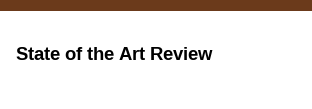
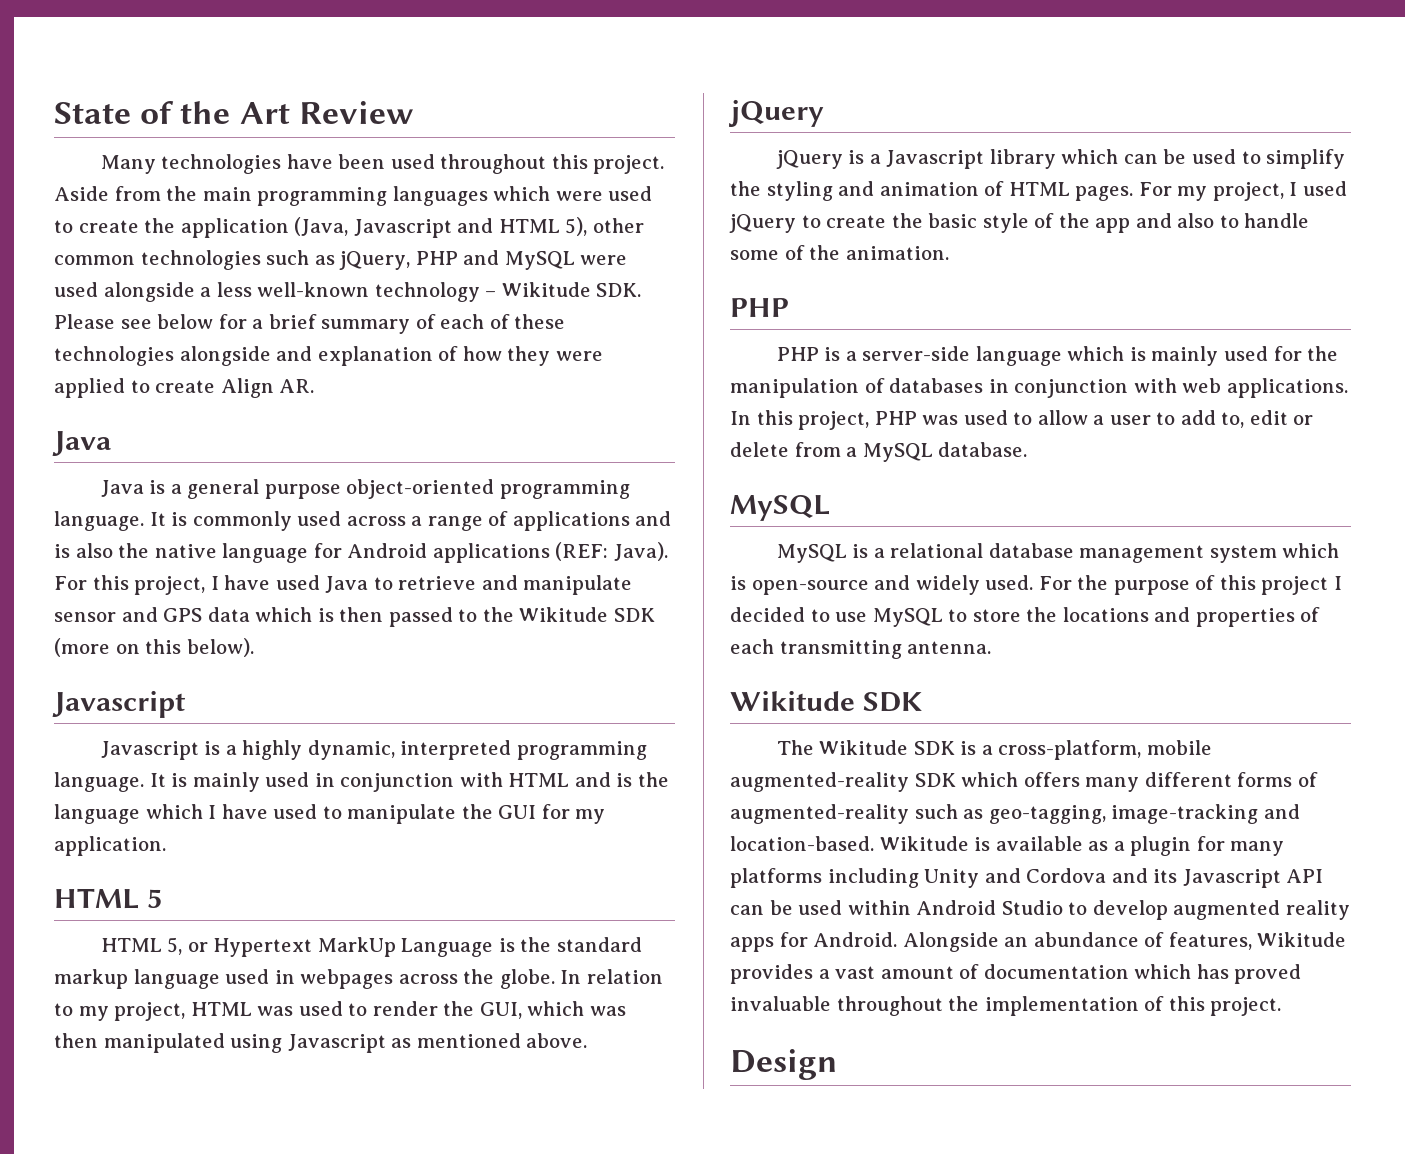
(213, 53) none -> [100,154,665,174] [54,186,653,206] [54,217,644,238] [54,250,628,270] [54,282,642,302] [54,314,566,334] [54,346,603,366] [54,378,315,398] [52,431,111,456] [100,479,630,499] [54,511,672,531] [54,542,668,563] [54,575,633,595] [54,607,655,627] [54,638,254,657] [52,690,186,718] [100,740,647,760] [54,772,669,792] [54,804,606,824] [54,836,166,856] [54,888,162,909] [100,937,642,957] [54,969,663,989] [54,1001,626,1021] [54,1033,588,1053] [728,99,824,127] [775,149,1346,169] [730,181,1347,201] [729,213,1310,233] [730,245,949,260] [730,298,789,317] [776,346,1339,366] [730,378,1348,398] [730,410,1314,430] [730,442,1028,462] [730,495,830,521] [776,543,1340,563] [730,575,1342,595] [730,607,1321,627] [730,639,992,659] [730,690,922,712] [776,740,1212,760] [730,772,1318,792] [730,804,1300,824] [730,836,1285,856] [730,868,1324,888] [730,900,1350,920] [730,932,1347,952] [730,964,1302,984] [730,996,1282,1016] [730,1049,837,1080] // Many technologies have been used throughout this project. Aside from the main programming languages which were used to create the application (Java, Javascript and HTML 5), other common technologies such as jQuery, PHP and MySQL were used alongside a less well-known technology – Wikitude SDK. Please see below for a brief summary of each of these technologies alongside and explanation of how they were applied to create Align AR. // Java // Java is a general purpose object-oriented programming language. It is commonly used across a range of applications and is also the native language for Android applications (REF: Java). For this project, I have used Java to retrieve and manipulate sensor and GPS data which is then passed to the Wikitude SDK (more on this below). // Javascript // Javascript is a highly dynamic, interpreted programming language. It is mainly used in conjunction with HTML and is the language which I have used to manipulate the GUI for my application. // HTML 5 // HTML 5, or Hypertext MarkUp Language is the standard markup language used in webpages across the globe. In relation to my project, HTML was used to render the GUI, which was then manipulated using Javascript as mentioned above. // jQuery // jQuery is a Javascript library which can be used to simplify the styling and animation of HTML pages. For my project, I used jQuery to create the basic style of the app and also to handle some of the animation. // PHP // PHP is a server-side language which is mainly used for the manipulation of databases in conjunction with web applications. In this project, PHP was used to allow a user to add to, edit or delete from a MySQL database. // MySQL // MySQL is a relational database management system which is open-source and widely used. For the purpose of this project I decided to use MySQL to store the locations and properties of each transmitting antenna. // Wikitude SDK // The Wikitude SDK is a cross-platform, mobile augmented-reality SDK which offers many different forms of augmented-reality such as geo-tagging, image-tracking and location-based. Wikitude is available as a plugin for many platforms including Unity and Cordova and its Javascript API can be used within Android Studio to develop augmented reality apps for Android. Alongside an abundance of features, Wikitude provides a vast amount of documentation which has proved invaluable throughout the implementation of this project. // Design

